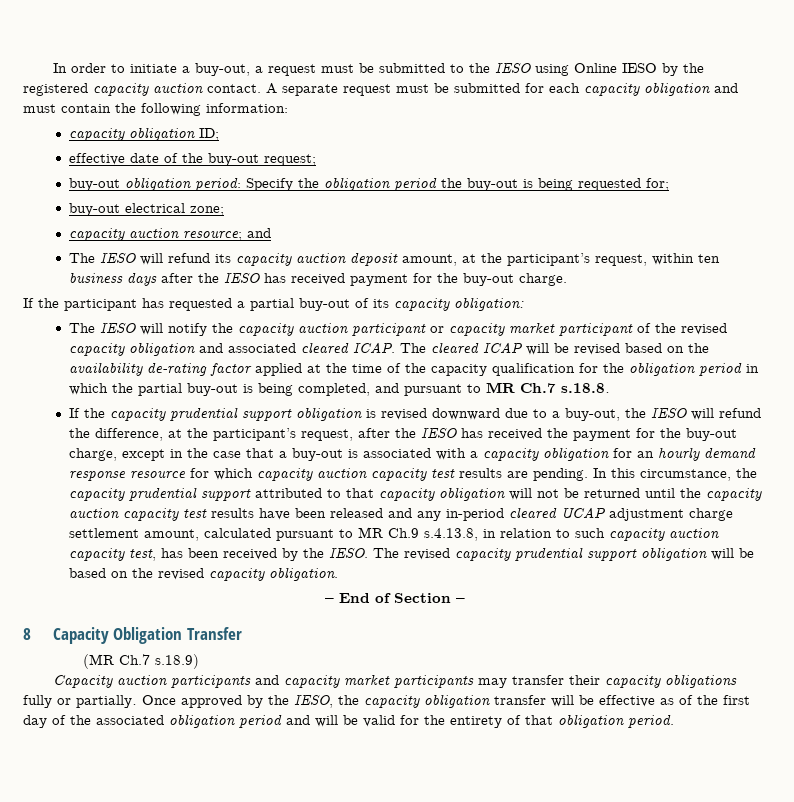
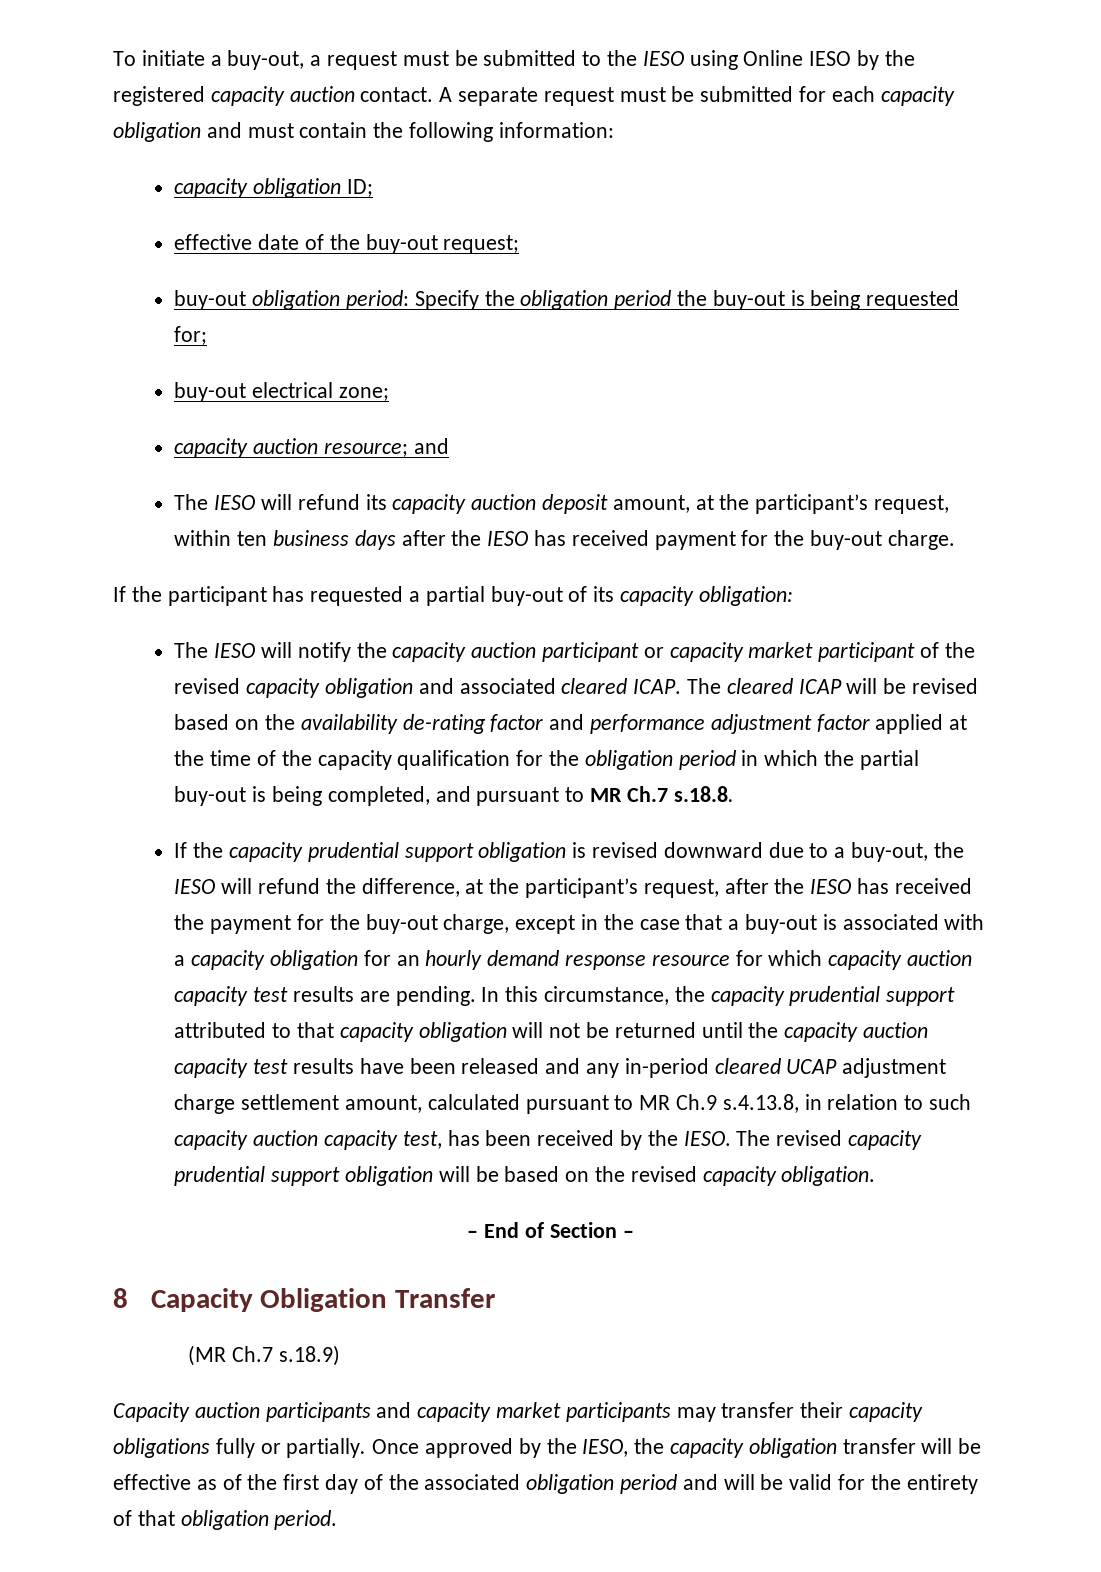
[53,63,126,73] In order to -> [113,51,136,66] To
(253, 369) none -> [549,714,870,734] and performance adjustment factor

